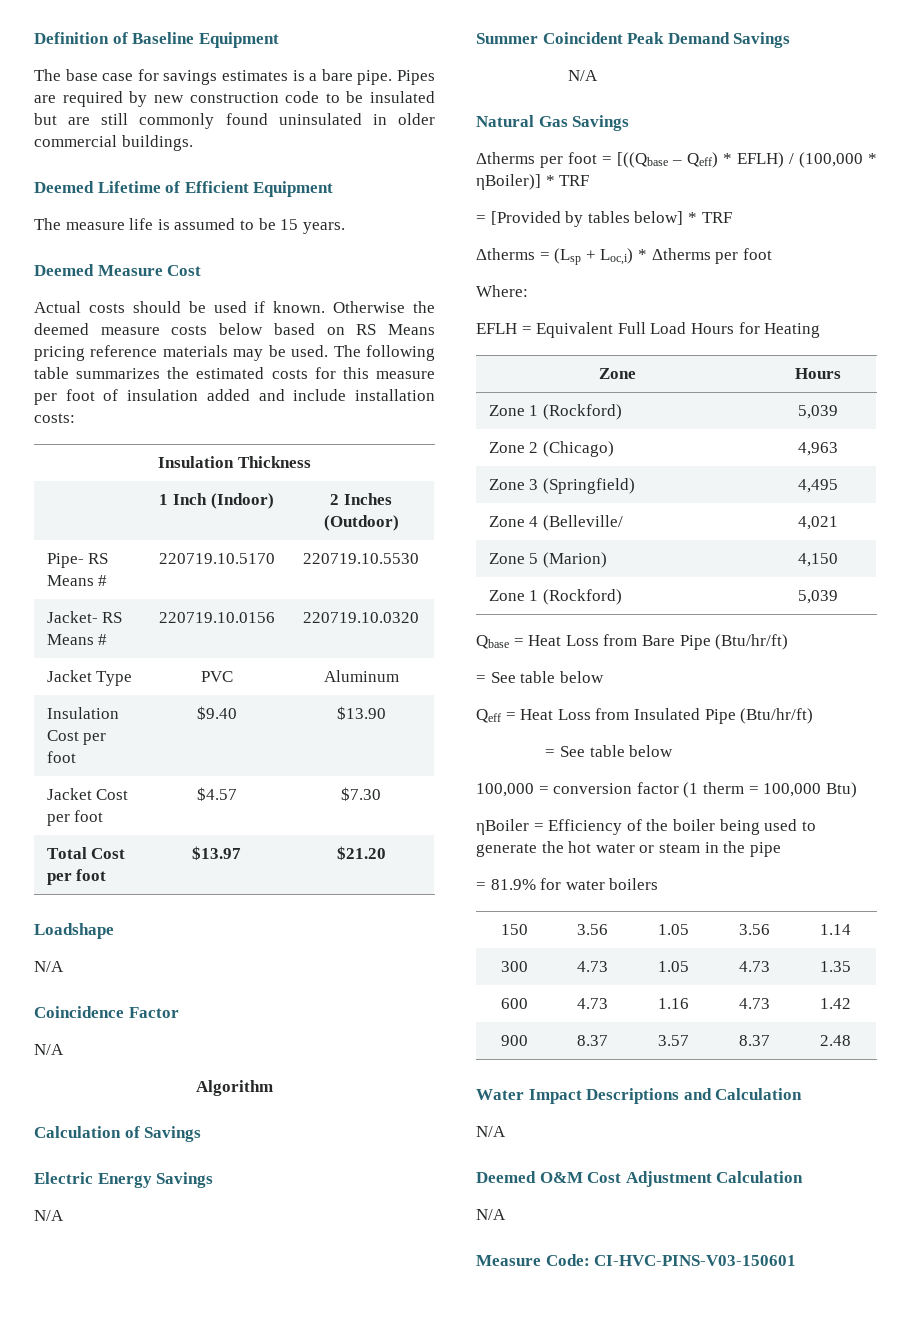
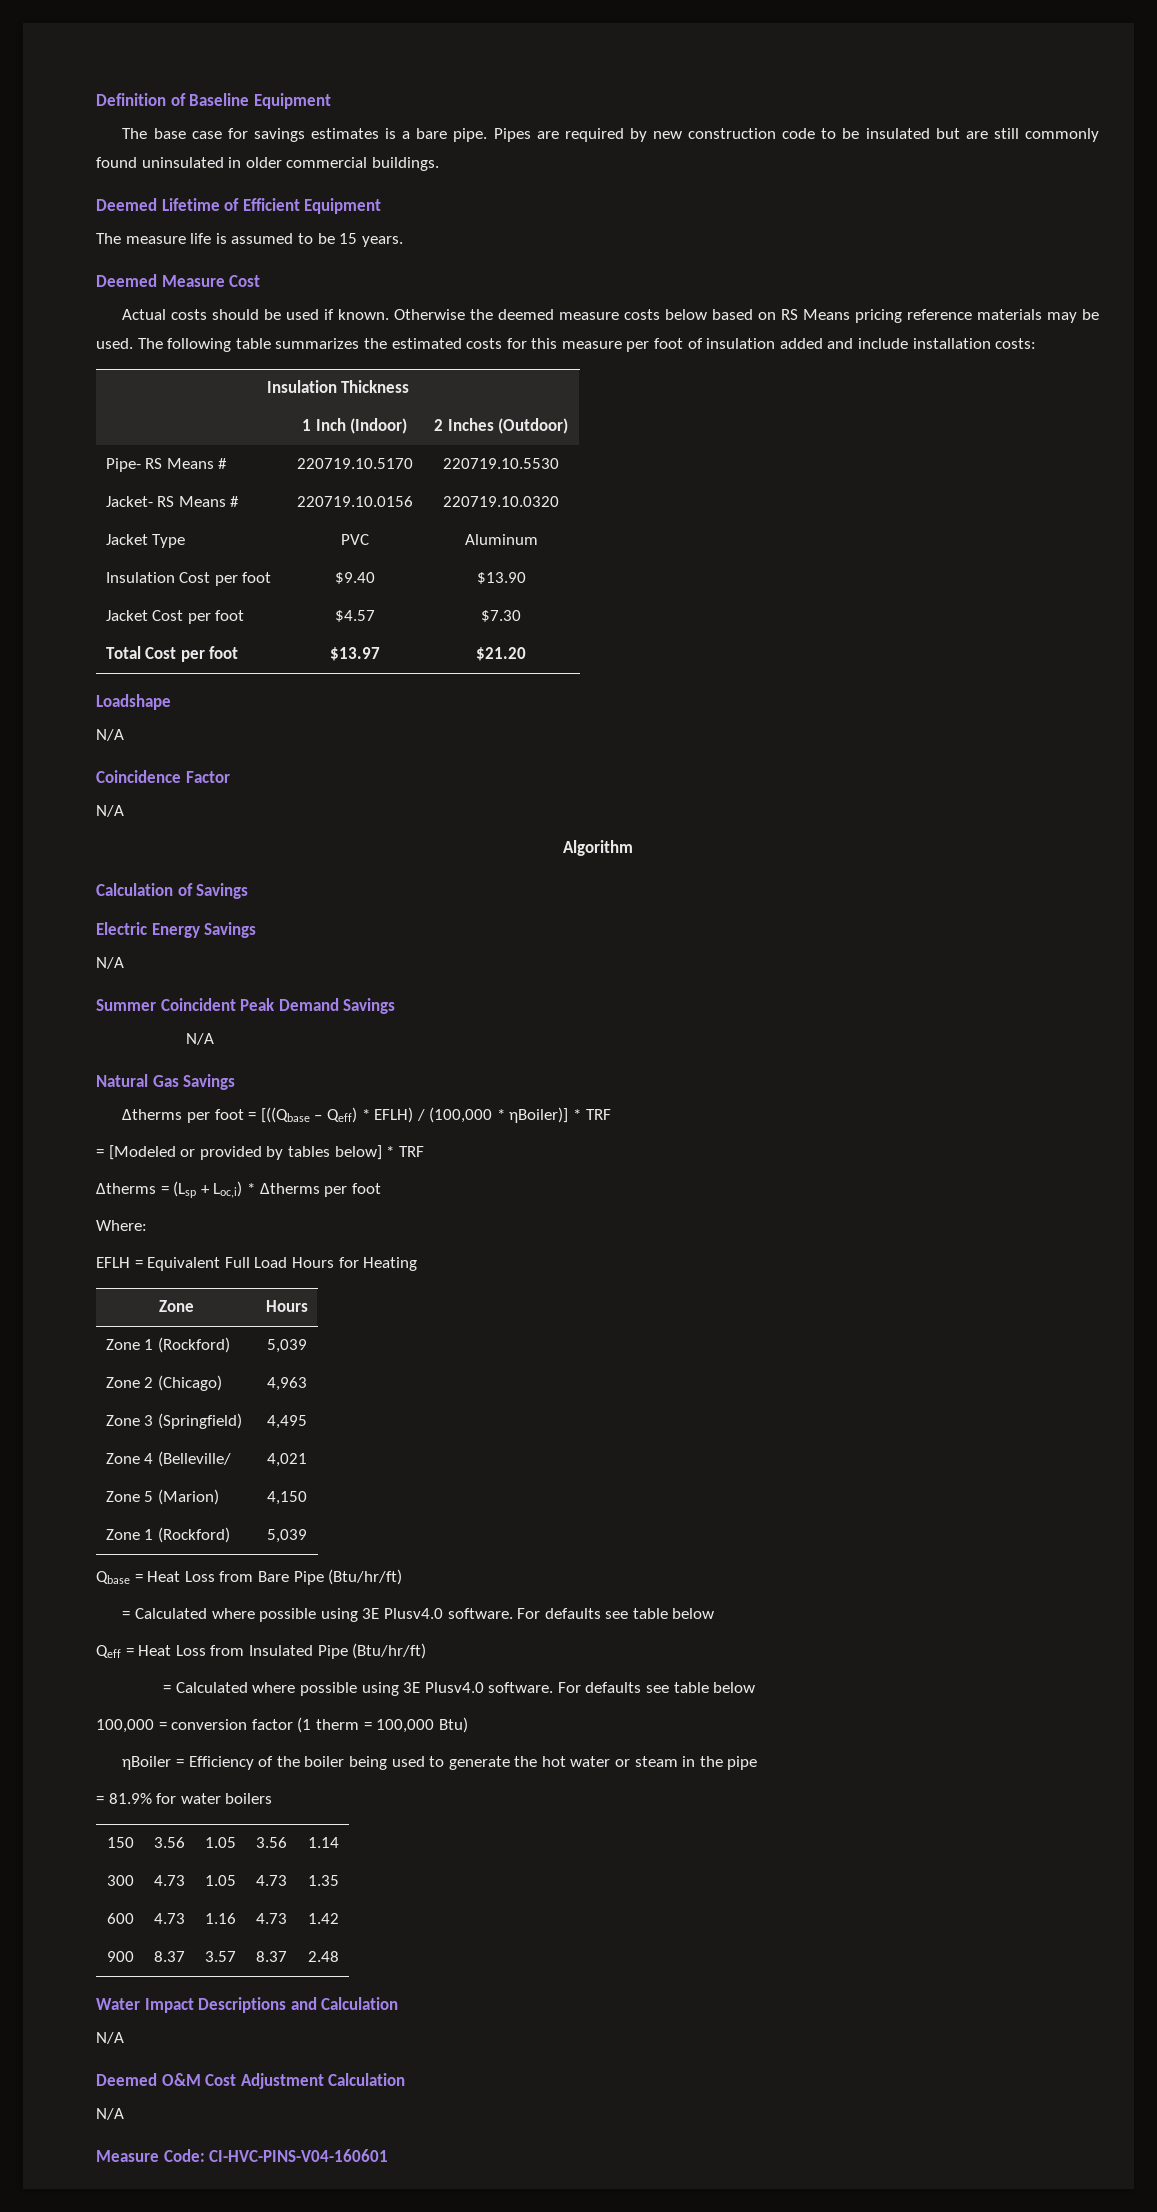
[490,211,561,225] [Provided -> [108,1145,262,1160] [Modeled or provided
[490,672,516,683] See -> [134,1608,629,1622] Calculated where possible using 3E Plusv4.0 software. For defaults see
[559,746,585,757] See -> [175,1682,670,1696] Calculated where possible using 3E Plusv4.0 software. For defaults see
[594,1255,797,1266] CI-HVC-PINS-V03-150601 -> [209,2149,389,2162] CI-HVC-PINS-V04-160601

